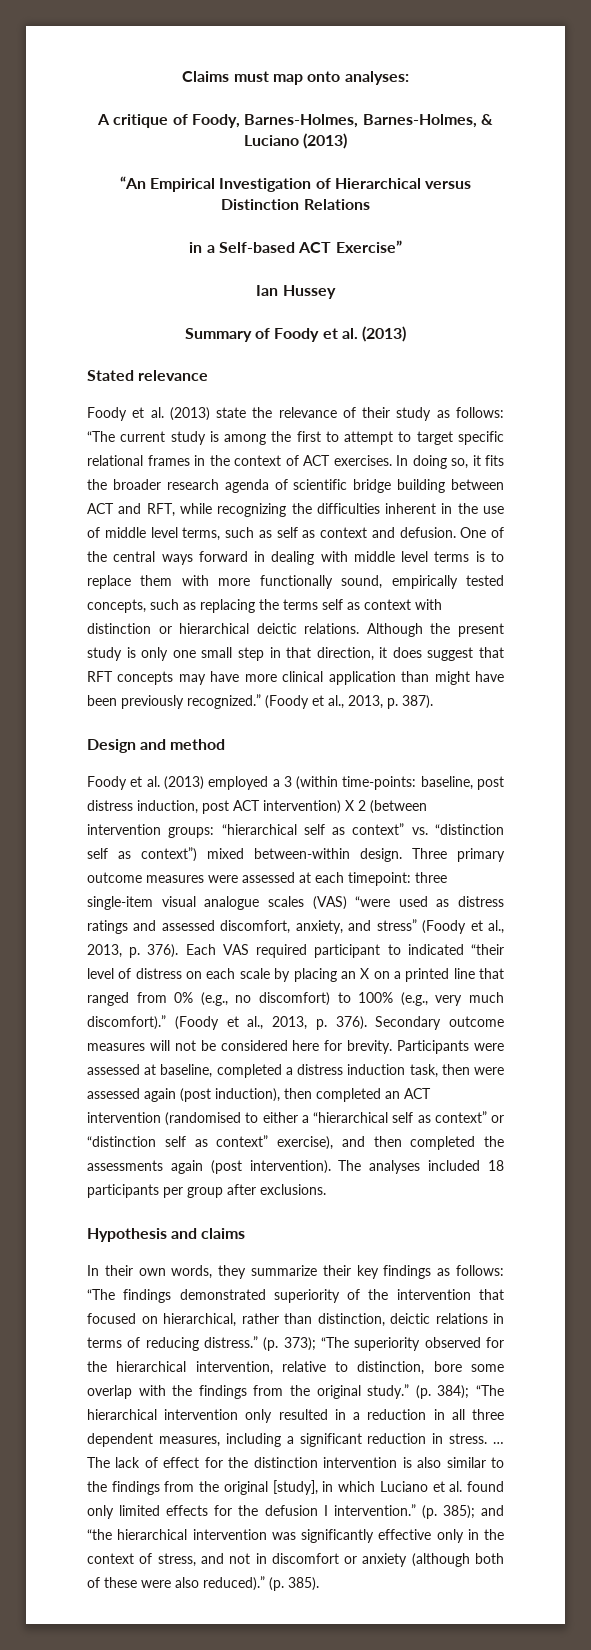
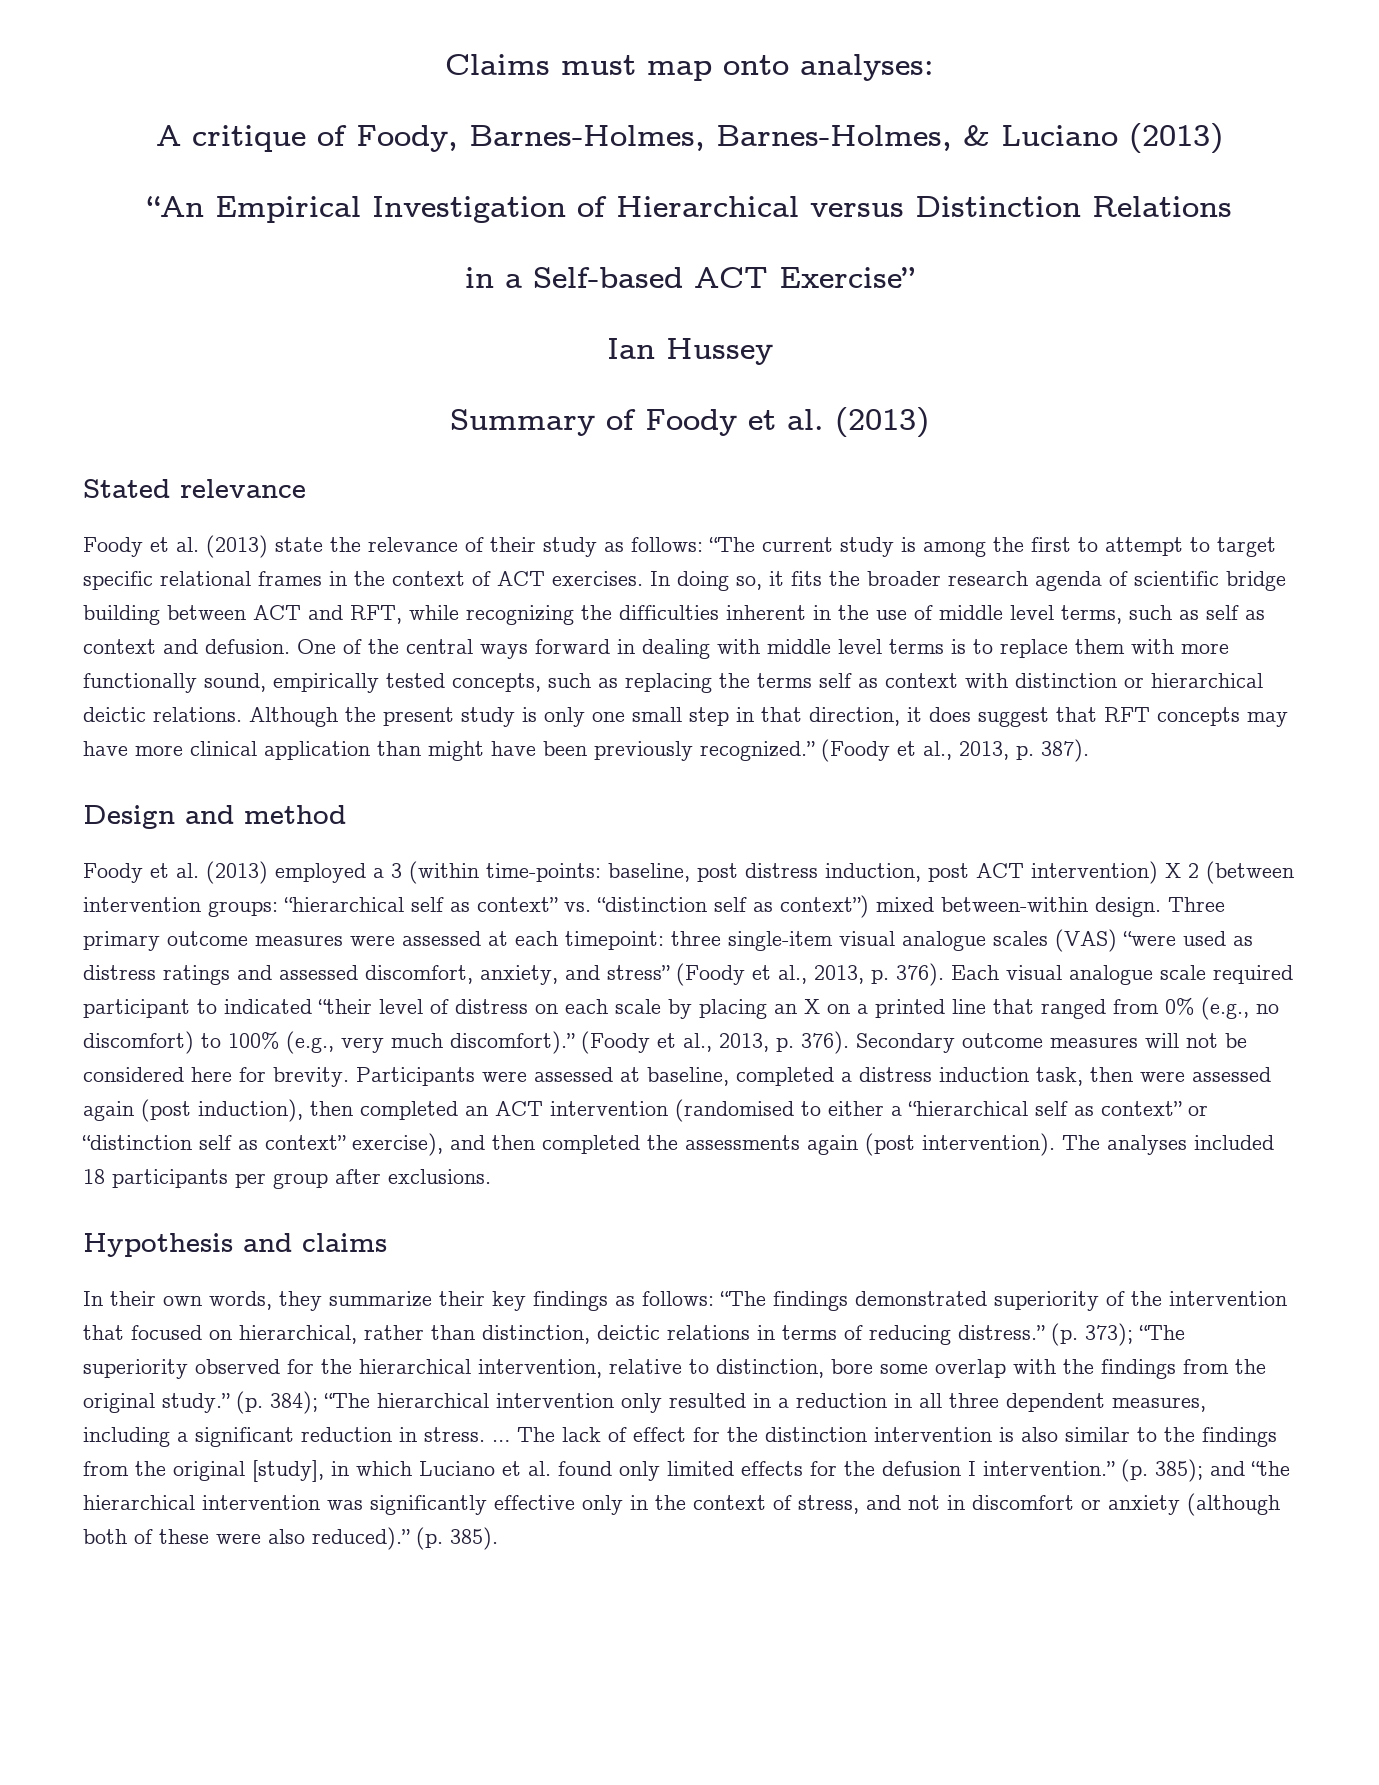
[222,944,249,955] VAS -> [1006,965,1206,985] visual analogue scale

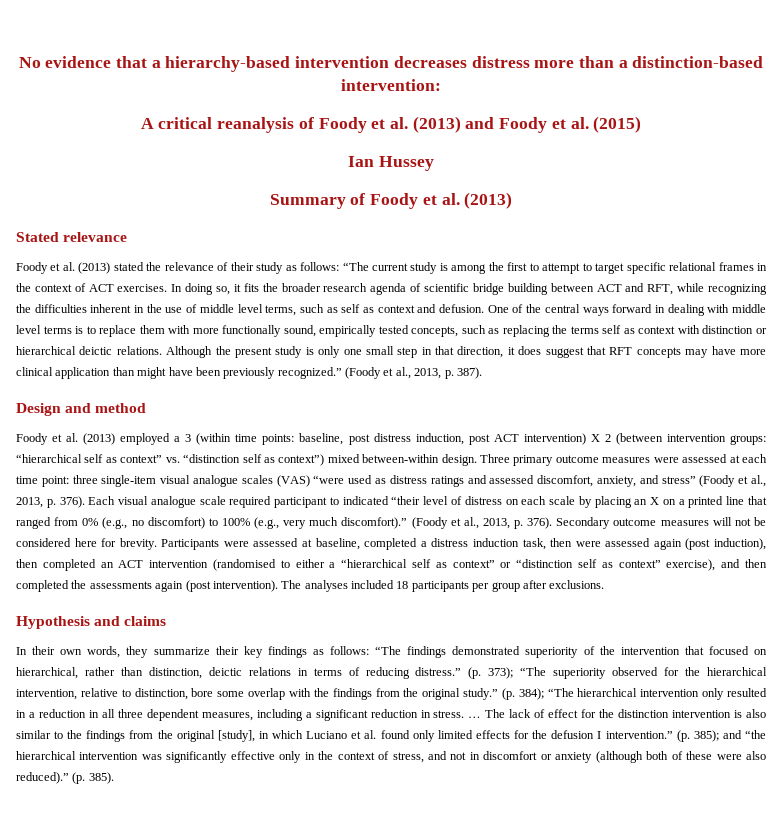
[445,54,934,81] [156,123,1223,154] [146,196,1232,223] [465,267,915,288] Claims must map onto analyses: // A critique of Foody, Barnes-Holmes, Barnes-Holmes, & Luciano (2013) // “An Empirical Investigation of Hierarchical versus Distinction Relations // in a Self-based ACT Exercise” -> [18,56,764,72] [341,79,441,91] [140,116,642,133] No evidence that a hierarchy-based intervention decreases distress more than a distinction-based intervention: // A critical reanalysis of Foody et al. (2013) and Foody et al. (2015)
[275,537,323,552] state -> [113,262,144,271] stated
[486,863,601,882] time-points: -> [235,434,295,445] time points:
[565,931,664,950] timepoint: -> [16,476,69,487] time point:

